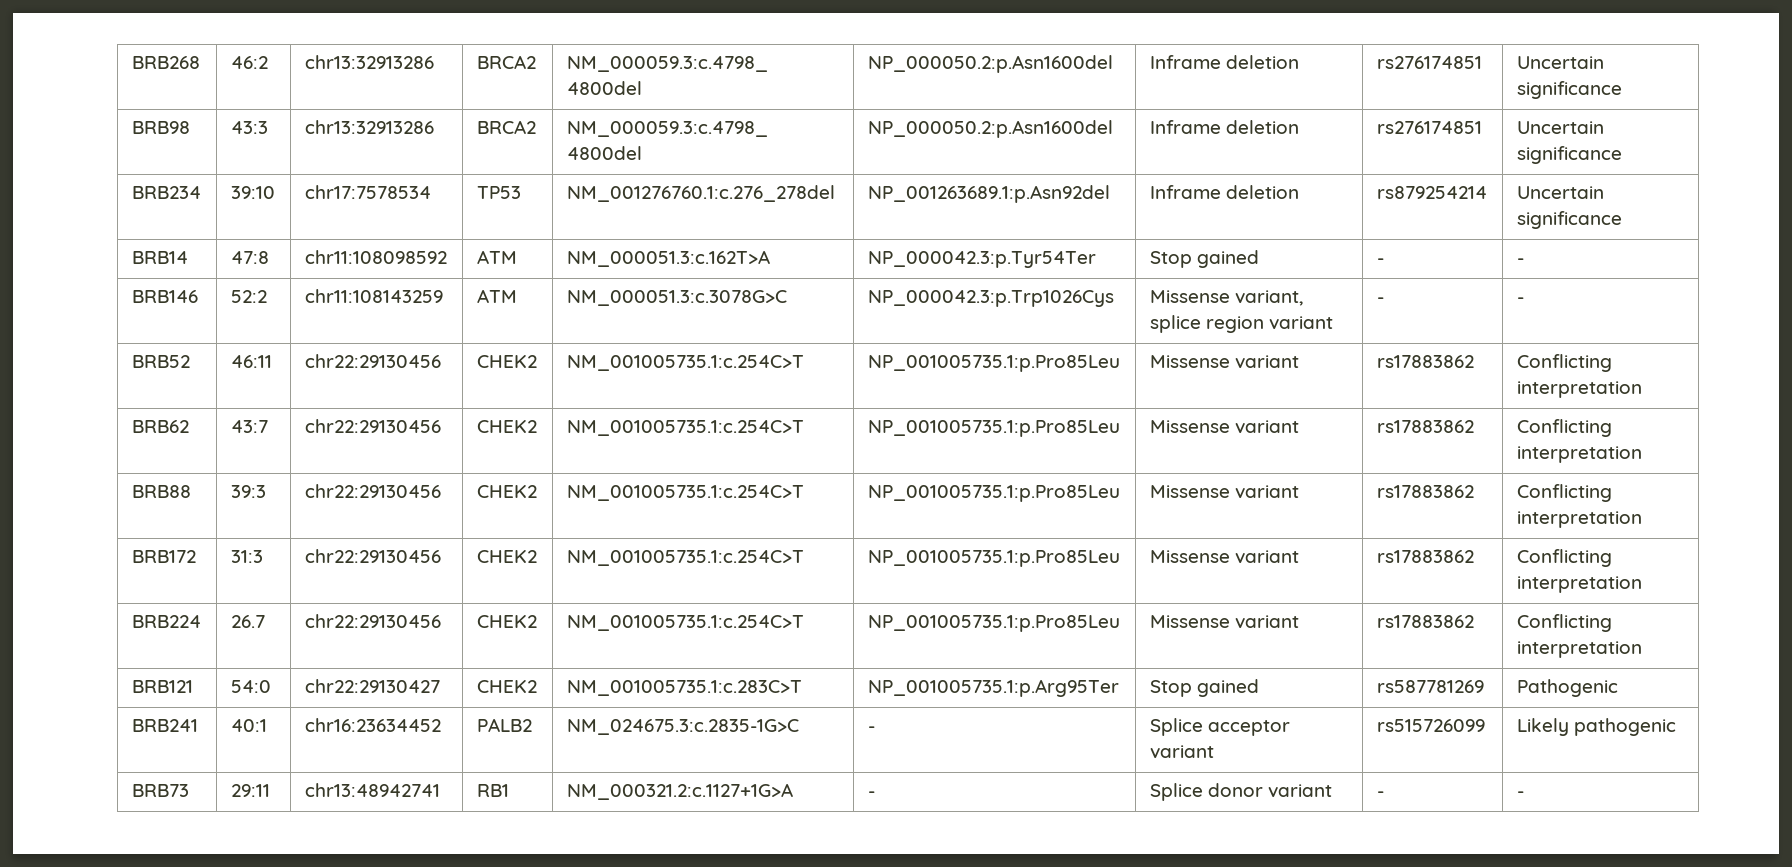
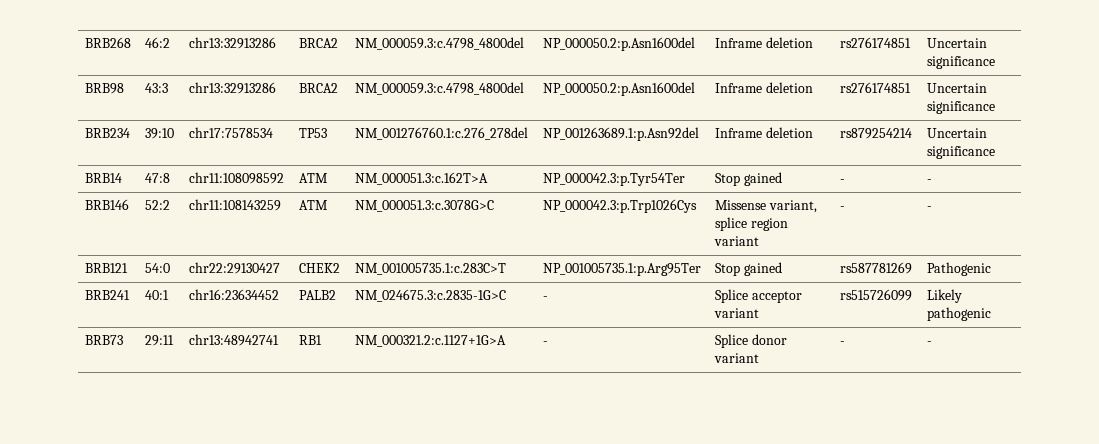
[131,355,190,368] [230,355,272,368] [304,354,441,368] [476,355,537,368] [566,355,804,371] [867,355,1120,372] [1149,355,1299,369] [1376,355,1474,368] [1516,354,1612,372] [1516,381,1642,398] [131,420,189,433] [230,420,268,433] [304,419,441,433] [476,420,537,433] [566,420,804,436] [867,420,1120,437] [1149,420,1299,434] [1376,420,1474,433] [1516,419,1612,437] [1516,446,1642,463] [131,485,191,498] [230,485,266,498] [304,484,441,498] [476,485,537,498] [566,485,804,501] [867,485,1120,502] [1149,485,1299,499] [1376,485,1474,498] [1516,484,1612,502] [1516,511,1642,528] [131,550,196,563] [230,550,263,563] [304,549,441,563] [476,550,537,563] [566,550,804,566] [867,550,1120,567] [1149,550,1299,564] [1376,550,1474,563] [1516,549,1612,567] [1516,576,1642,593] [131,615,201,628] [230,615,265,628] [304,614,441,628] [476,615,537,628] [566,615,804,631] [867,615,1120,632] [1149,615,1299,629] [1376,615,1474,628] [1516,614,1612,632] [1516,641,1642,658] // BRB52 | 46:11 | chr22:29130456 | CHEK2 | NM_001005735.1:c.254C>T | NP_001005735.1:p.Pro85Leu | Missense variant | rs17883862 | Conflicting interpretation // BRB62 | 43:7 | chr22:29130456 | CHEK2 | NM_001005735.1:c.254C>T | NP_001005735.1:p.Pro85Leu | Missense variant | rs17883862 | Conflicting interpretation // BRB88 | 39:3 | chr22:29130456 | CHEK2 | NM_001005735.1:c.254C>T | NP_001005735.1:p.Pro85Leu | Missense variant | rs17883862 | Conflicting interpretation // BRB172 | 31:3 | chr22:29130456 | CHEK2 | NM_001005735.1:c.254C>T | NP_001005735.1:p.Pro85Leu | Missense variant | rs17883862 | Conflicting interpretation // BRB224 | 26.7 | chr22:29130456 | CHEK2 | NM_001005735.1:c.254C>T | NP_001005735.1:p.Pro85Leu | Missense variant | rs17883862 | Conflicting interpretation -> (932, 208) none

